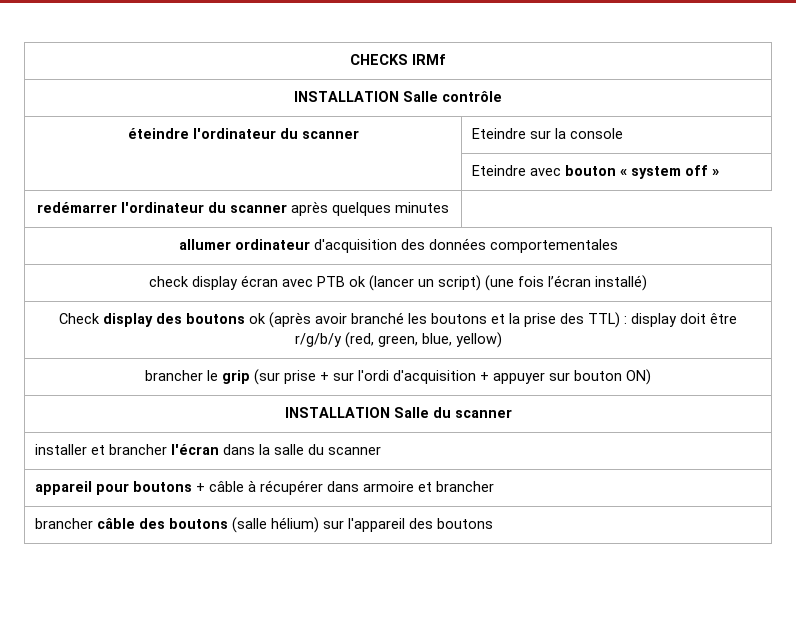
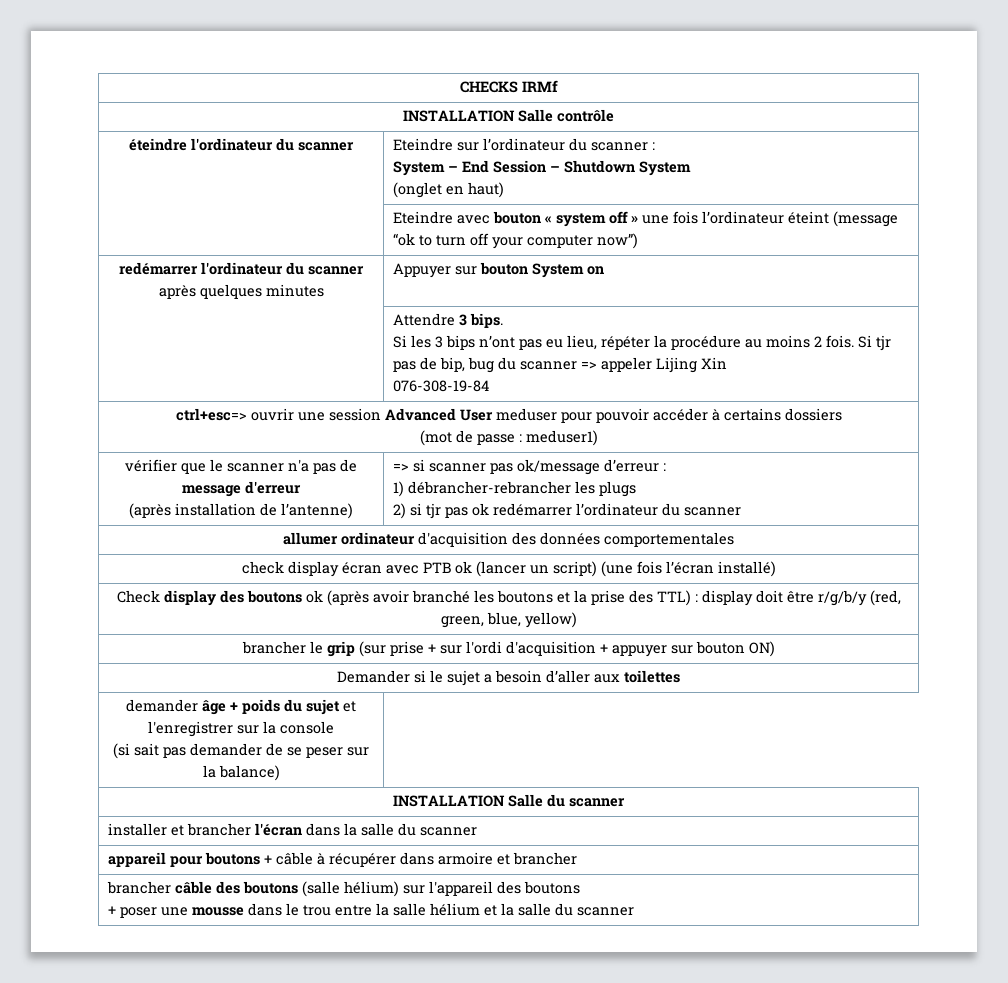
[554,128,623,139] la console -> [483,138,656,151] [393,160,692,176] [393,182,505,198] l’ordinateur du scanner : // System – End Session – Shutdown System // (onglet en haut)
(719, 172) none -> [642,211,899,227] [393,233,639,249] une fois l’ordinateur éteint (message “ok to turn off your computer now”)
(449, 207) none -> [393,262,605,278] [393,313,504,328] [393,335,892,351] [393,357,728,373] [393,380,490,392] [175,408,842,423] [419,430,598,446] [125,459,357,474] [182,481,301,497] [129,503,353,519] [393,459,667,475] [393,481,637,497] [393,503,742,519] | Appuyer sur bouton System on // | Attendre 3 bips. // Si les 3 bips n’ont pas eu lieu, répéter la procédure au moins 2 fois. Si tjr pas de bip, bug du scanner => appeler Lijing Xin // 076-308-19-84 // ctrl+esc=> ouvrir une session Advanced User meduser pour pouvoir accéder à certains dossiers // (mot de passe : meduser1) // vérifier que le scanner n'a pas de message d'erreur // (après installation de l’antenne) | => si scanner pas ok/message d’erreur : // 1) débrancher-rebrancher les plugs // 2) si tjr pas ok redémarrer l’ordinateur du scanner
(651, 377) none -> [337,670,681,686] [126,699,356,715] [148,721,334,737] [113,743,369,759] [202,765,280,781] // Demander si le sujet a besoin d’aller aux toilettes // demander âge + poids du sujet et l'enregistrer sur la console // (si sait pas demander de se peser sur la balance)
(493, 523) none -> [108,903,635,918] // + poser une mousse dans le trou entre la salle hélium et la salle du scanner

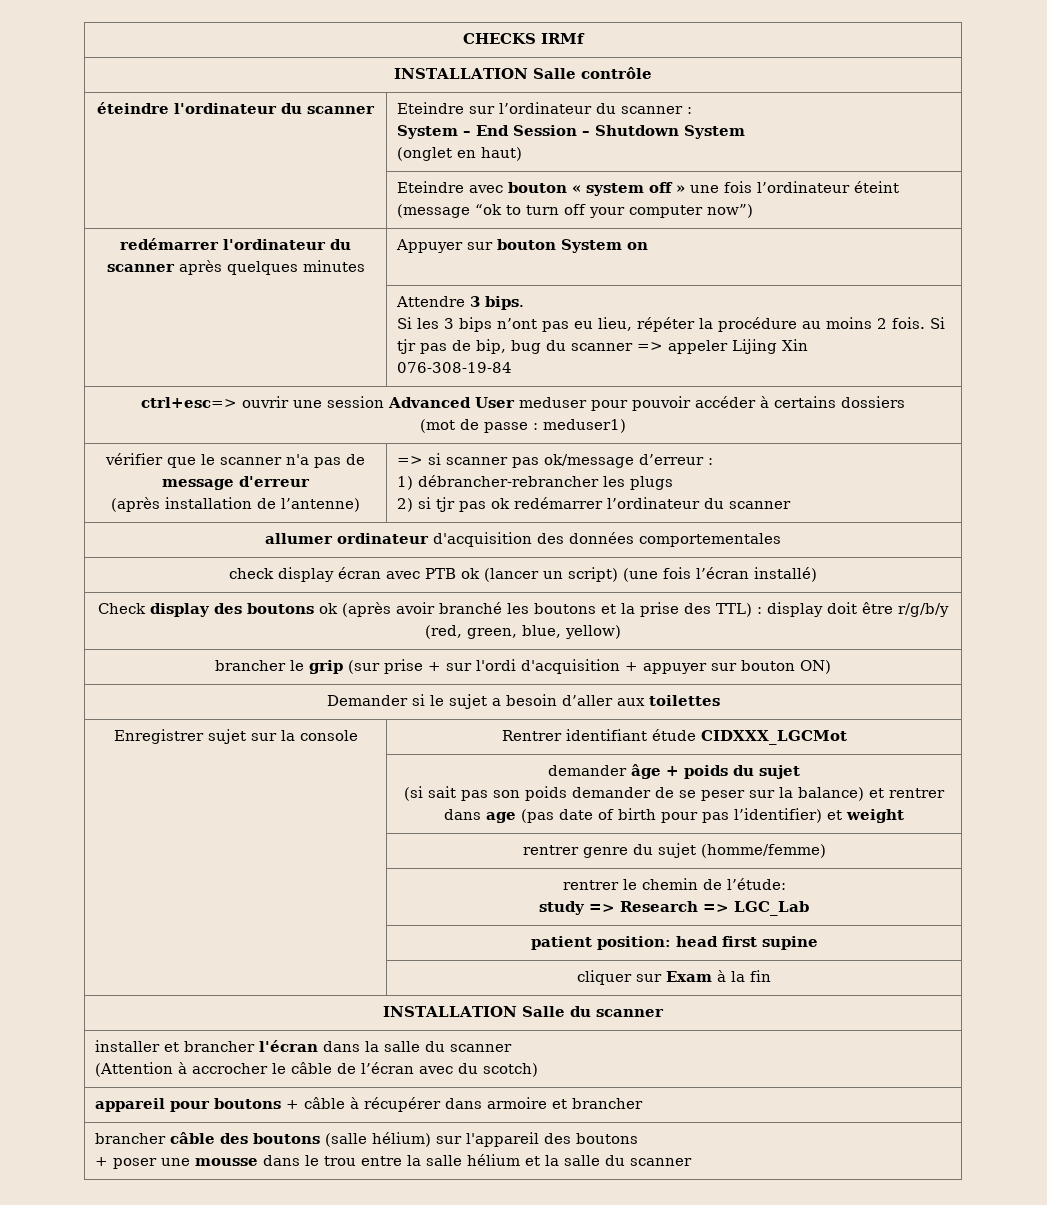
(681, 676) none -> [113,729,358,744] [501,729,847,745] Enregistrer sujet sur la console | Rentrer identifiant étude CIDXXX_LGCMot // |
[343,701,356,712] [148,721,334,737] et l'enregistrer sur la console -> (800, 772) none
(186, 752) none -> [493,786,567,801] son poids
(280, 773) none -> [869,788,945,798] [444,808,904,823] [522,843,826,858] [562,878,786,890] [539,901,809,916] [530,936,818,950] [577,970,771,985] et rentrer dans age (pas date of birth pour pas l’identifier) et weight // | rentrer genre du sujet (homme/femme) // | rentrer le chemin de l’étude: // study => Research => LGC_Lab // | patient position: head first supine // | cliquer sur Exam à la fin
(478, 831) none -> [95,1062,539,1077] // (Attention à accrocher le câble de l’écran avec du scotch)

